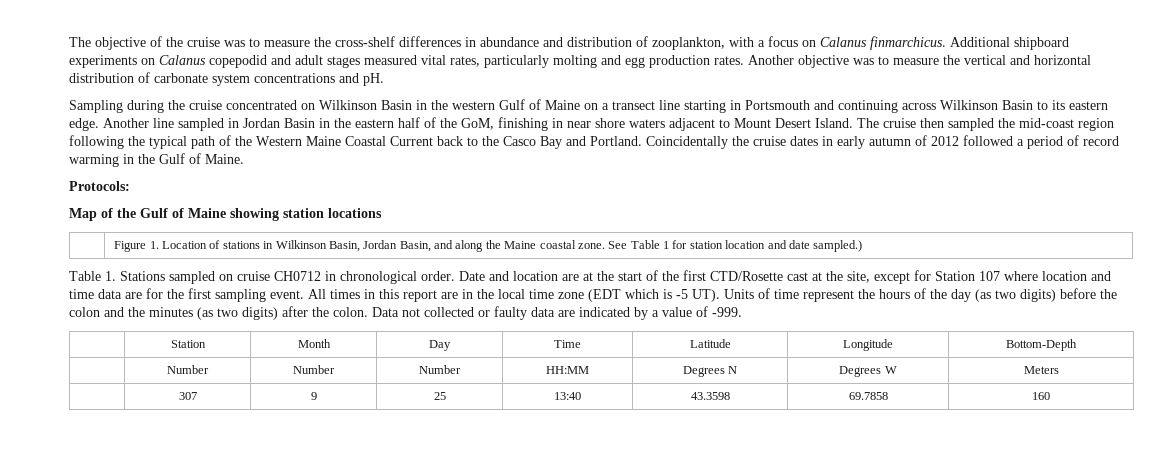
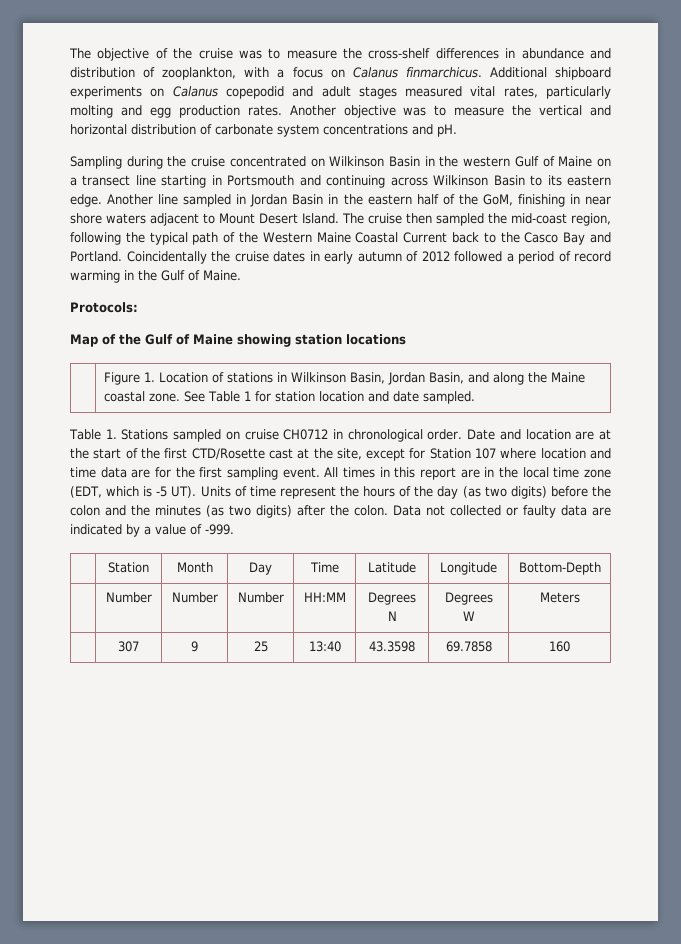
[1078,118,1114,131] region -> [571,213,611,226] region,
[813,240,863,252] sampled.) -> [423,391,476,404] sampled.
[588,289,621,302] (EDT -> [70,486,102,498] (EDT,

